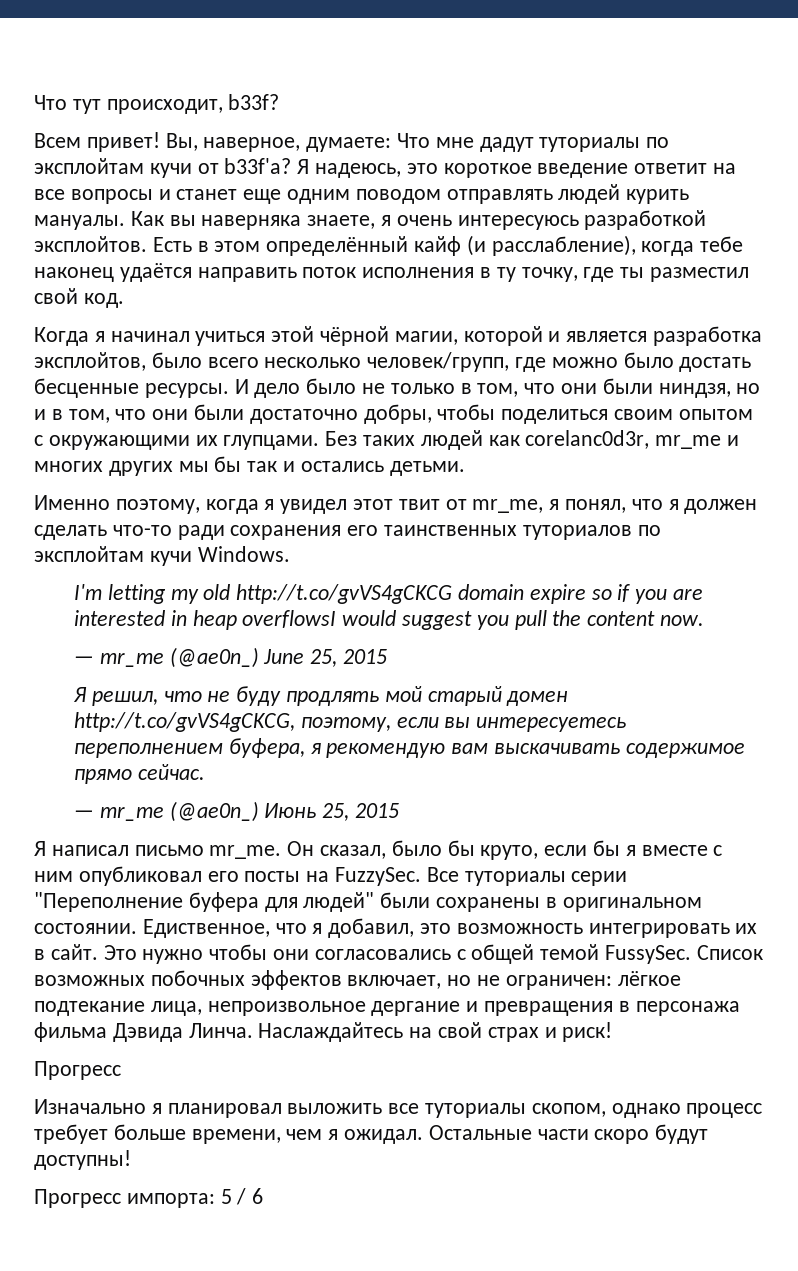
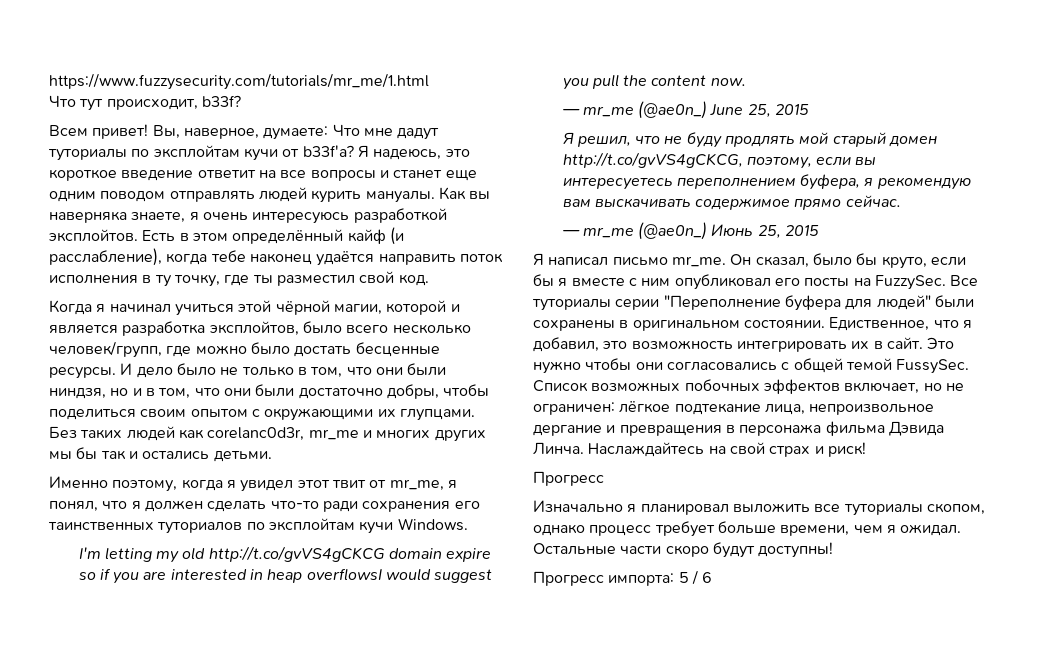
(34, 102) none -> [49,73,429,90] https://www.fuzzysecurity.com/tutorials/mr_me/1.html //

